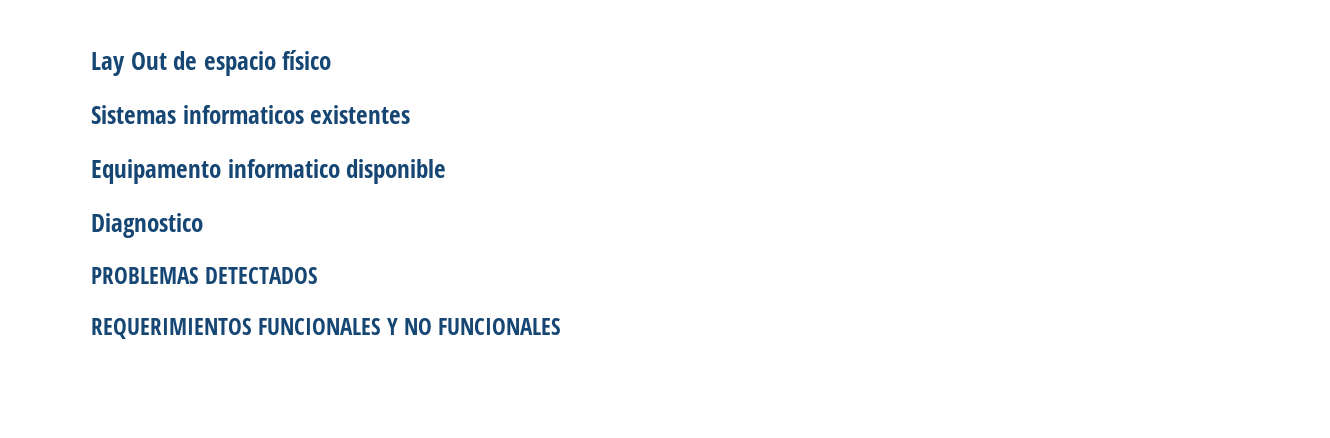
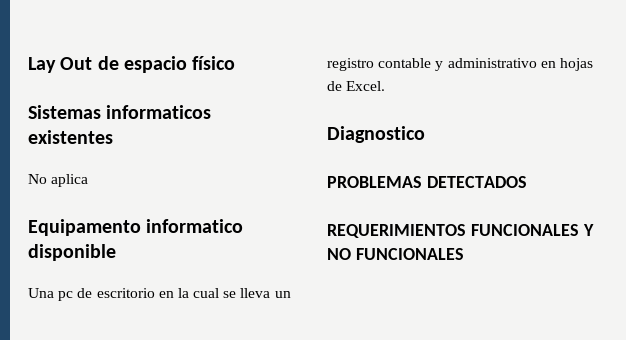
(411, 114) none -> [28,174,89,187] // No aplica
(447, 171) none -> [28,288,291,301] [327,58,593,71] [327,81,386,91] // Una pc de escritorio en la cual se lleva un registro contable y administrativo en hojas de Excel.

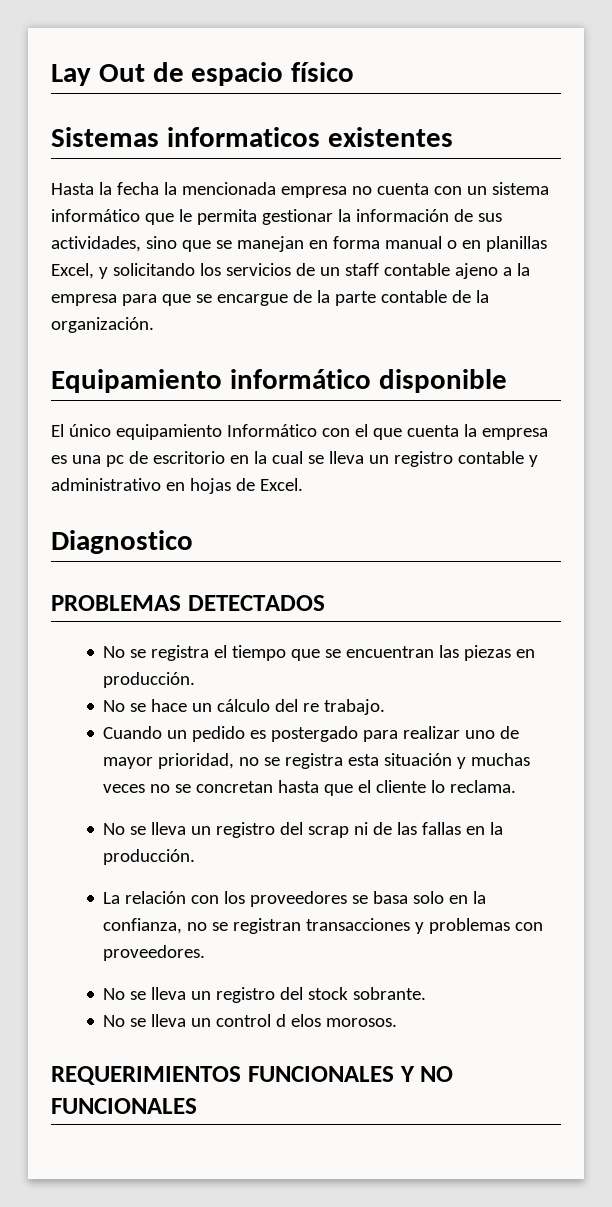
[28,174,89,187] [28,219,244,236] [28,244,116,261] [28,288,54,298] No aplica // Equipamento informatico disponible // Una -> [51,182,549,198] [51,209,502,225] [51,236,547,252] [51,263,530,279] [51,290,489,306] [51,317,154,333] [51,369,507,393] [51,424,548,440] [51,455,101,464] Hasta la fecha la mencionada empresa no cuenta con un sistema informático que le permita gestionar la información de sus actividades, sino que se manejan en forma manual o en planillas Excel, y solicitando los servicios de un staff contable ajeno a la empresa para que se encargue de la parte contable de la organización. // Equipamiento informático disponible // El único equipamiento Informático con el que cuenta la empresa es una
(527, 182) none -> [103,645,536,661] [103,672,196,688] [103,699,386,715] [103,726,520,742] [103,753,531,769] [103,780,517,796] [103,822,504,838] [103,849,196,865] [103,891,487,907] [103,918,544,934] [103,945,206,961] [103,987,427,1003] [103,1014,398,1027] // No se registra el tiempo que se encuentran las piezas en producción. // No se hace un cálculo del re trabajo. // Cuando un pedido es postergado para realizar uno de mayor prioridad, no se registra esta situación y muchas veces no se concretan hasta que el cliente lo reclama. // No se lleva un registro del scrap ni de las fallas en la producción. // La relación con los proveedores se basa solo en la confianza, no se registran transacciones y problemas con proveedores. // No se lleva un registro del stock sobrante. // No se lleva un control d elos morosos.

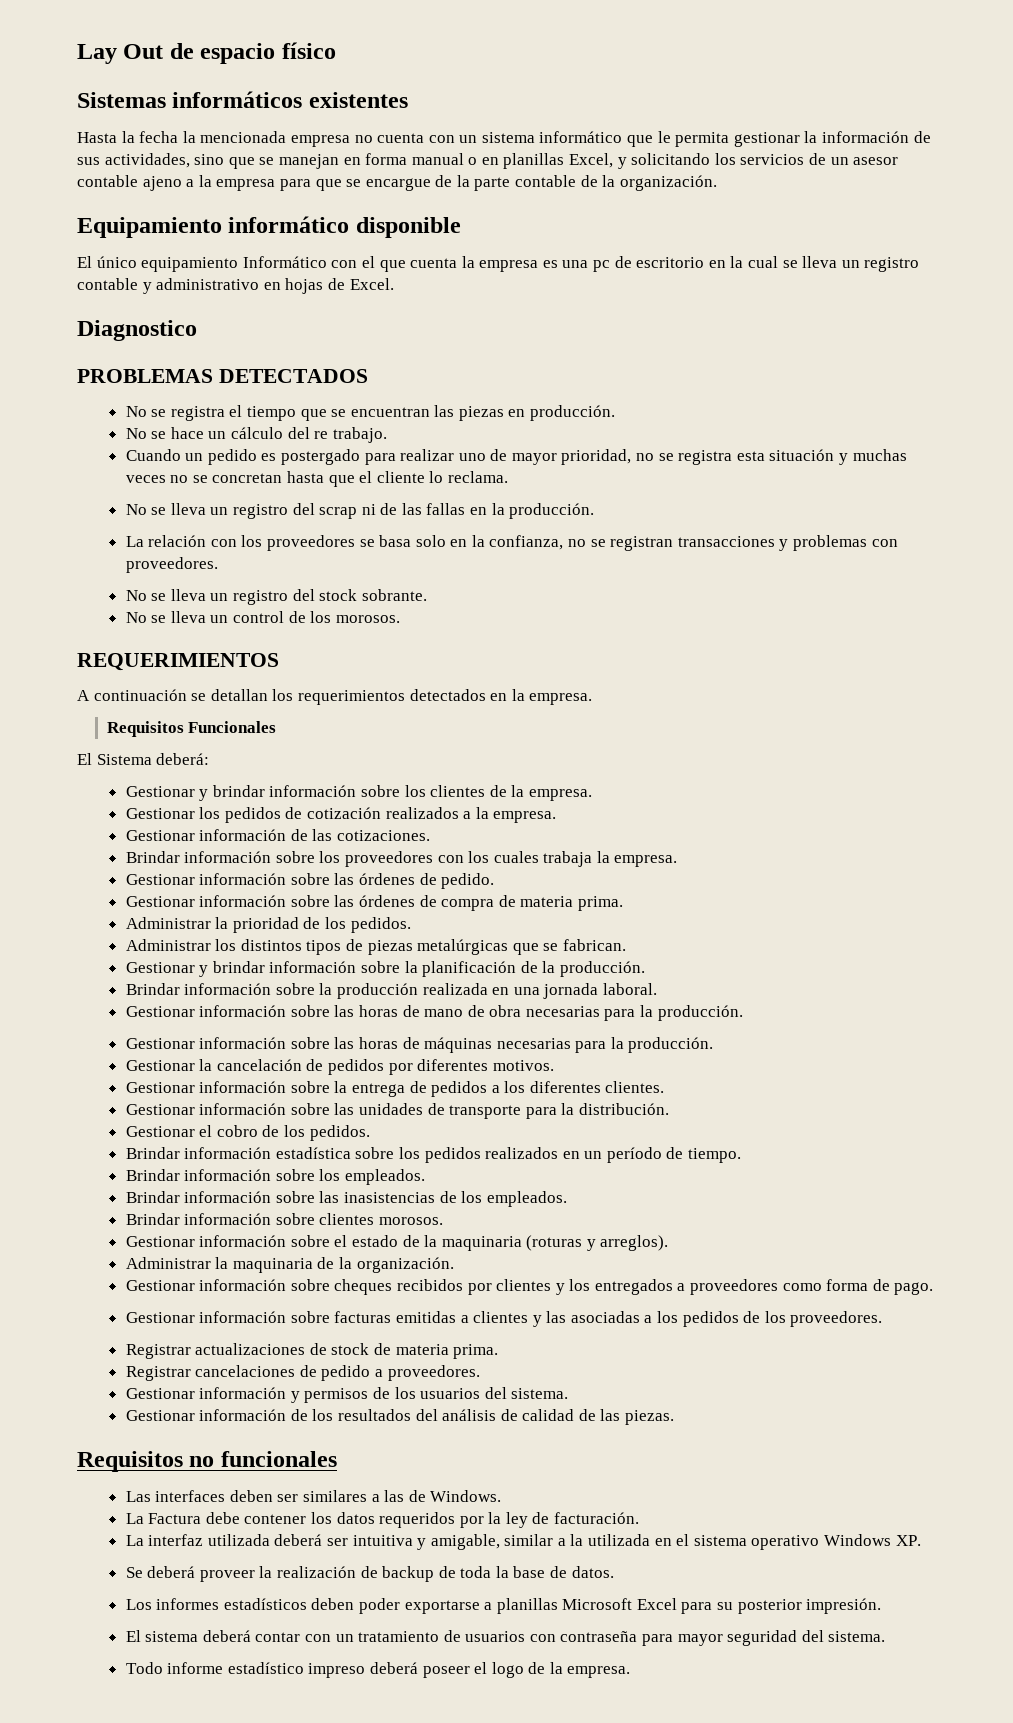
[166,127,320,147] informaticos -> [172,91,303,108] informáticos
[344,263,379,276] staff -> [853,157,899,165] asesor
[276,1014,322,1027] d elos -> [288,611,332,623] de los
[247,1066,454,1082] [51,1098,197,1114] FUNCIONALES Y NO FUNCIONALES -> [77,689,593,705] [106,721,277,737] [77,753,210,765] [125,785,592,801] [125,807,557,823] [125,829,430,841] [125,851,678,867] [125,873,495,889] [125,895,623,911] [125,917,411,933] [125,939,626,955] [125,961,645,977] [125,983,657,999] [125,1005,743,1021] [125,1037,714,1053] [125,1059,554,1075] [125,1081,665,1097] [125,1103,669,1119] [125,1125,370,1141] [125,1147,742,1163] [125,1169,425,1185] [125,1191,567,1207] [125,1213,443,1225] [125,1235,669,1251] [125,1257,454,1273] [125,1279,934,1295] [125,1311,883,1327] [125,1343,499,1359] [125,1365,480,1381] [125,1387,569,1403] [125,1409,675,1425] [77,1451,337,1472] [125,1490,502,1502] [125,1512,640,1528] [125,1534,921,1550] [125,1566,614,1582] [125,1598,882,1614] [125,1630,886,1646] [125,1662,631,1678] // A continuación se detallan los requerimientos detectados en la empresa. // Requisitos Funcionales // El Sistema deberá: // Gestionar y brindar información sobre los clientes de la empresa. // Gestionar los pedidos de cotización realizados a la empresa. // Gestionar información de las cotizaciones. // Brindar información sobre los proveedores con los cuales trabaja la empresa. // Gestionar información sobre las órdenes de pedido. // Gestionar información sobre las órdenes de compra de materia prima. // Administrar la prioridad de los pedidos. // Administrar los distintos tipos de piezas metalúrgicas que se fabrican. // Gestionar y brindar información sobre la planificación de la producción. // Brindar información sobre la producción realizada en una jornada laboral. // Gestionar información sobre las horas de mano de obra necesarias para la producción. // Gestionar información sobre las horas de máquinas necesarias para la producción. // Gestionar la cancelación de pedidos por diferentes motivos. // Gestionar información sobre la entrega de pedidos a los diferentes clientes. // Gestionar información sobre las unidades de transporte para la distribución. // Gestionar el cobro de los pedidos. // Brindar información estadística sobre los pedidos realizados en un período de tiempo. // Brindar información sobre los empleados. // Brindar información sobre las inasistencias de los empleados. // Brindar información sobre clientes morosos. // Gestionar información sobre el estado de la maquinaria (roturas y arreglos). // Administrar la maquinaria de la organización. // Gestionar información sobre cheques recibidos por clientes y los entregados a proveedores como forma de pago. // Gestionar información sobre facturas emitidas a clientes y las asociadas a los pedidos de los proveedores. // Registrar actualizaciones de stock de materia prima. // Registrar cancelaciones de pedido a proveedores. // Gestionar información y permisos de los usuarios del sistema. // Gestionar información de los resultados del análisis de calidad de las piezas. // Requisitos no funcionales // Las interfaces deben ser similares a las de Windows. // La Factura debe contener los datos requeridos por la ley de facturación. // La interfaz utilizada deberá ser intuitiva y amigable, similar a la utilizada en el sistema operativo Windows XP. // Se deberá proveer la realización de backup de toda la base de datos. // Los informes estadísticos deben poder exportarse a planillas Microsoft Excel para su posterior impresión. // El sistema deberá contar con un tratamiento de usuarios con contraseña para mayor seguridad del sistema. // Todo informe estadístico impreso deberá poseer el logo de la empresa.

